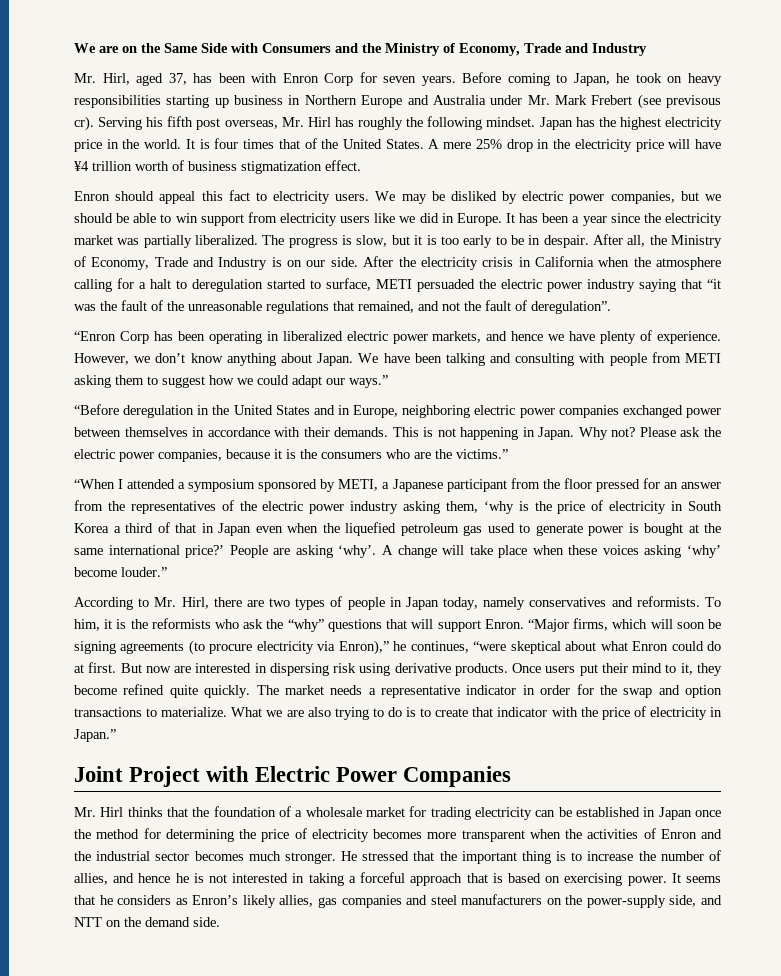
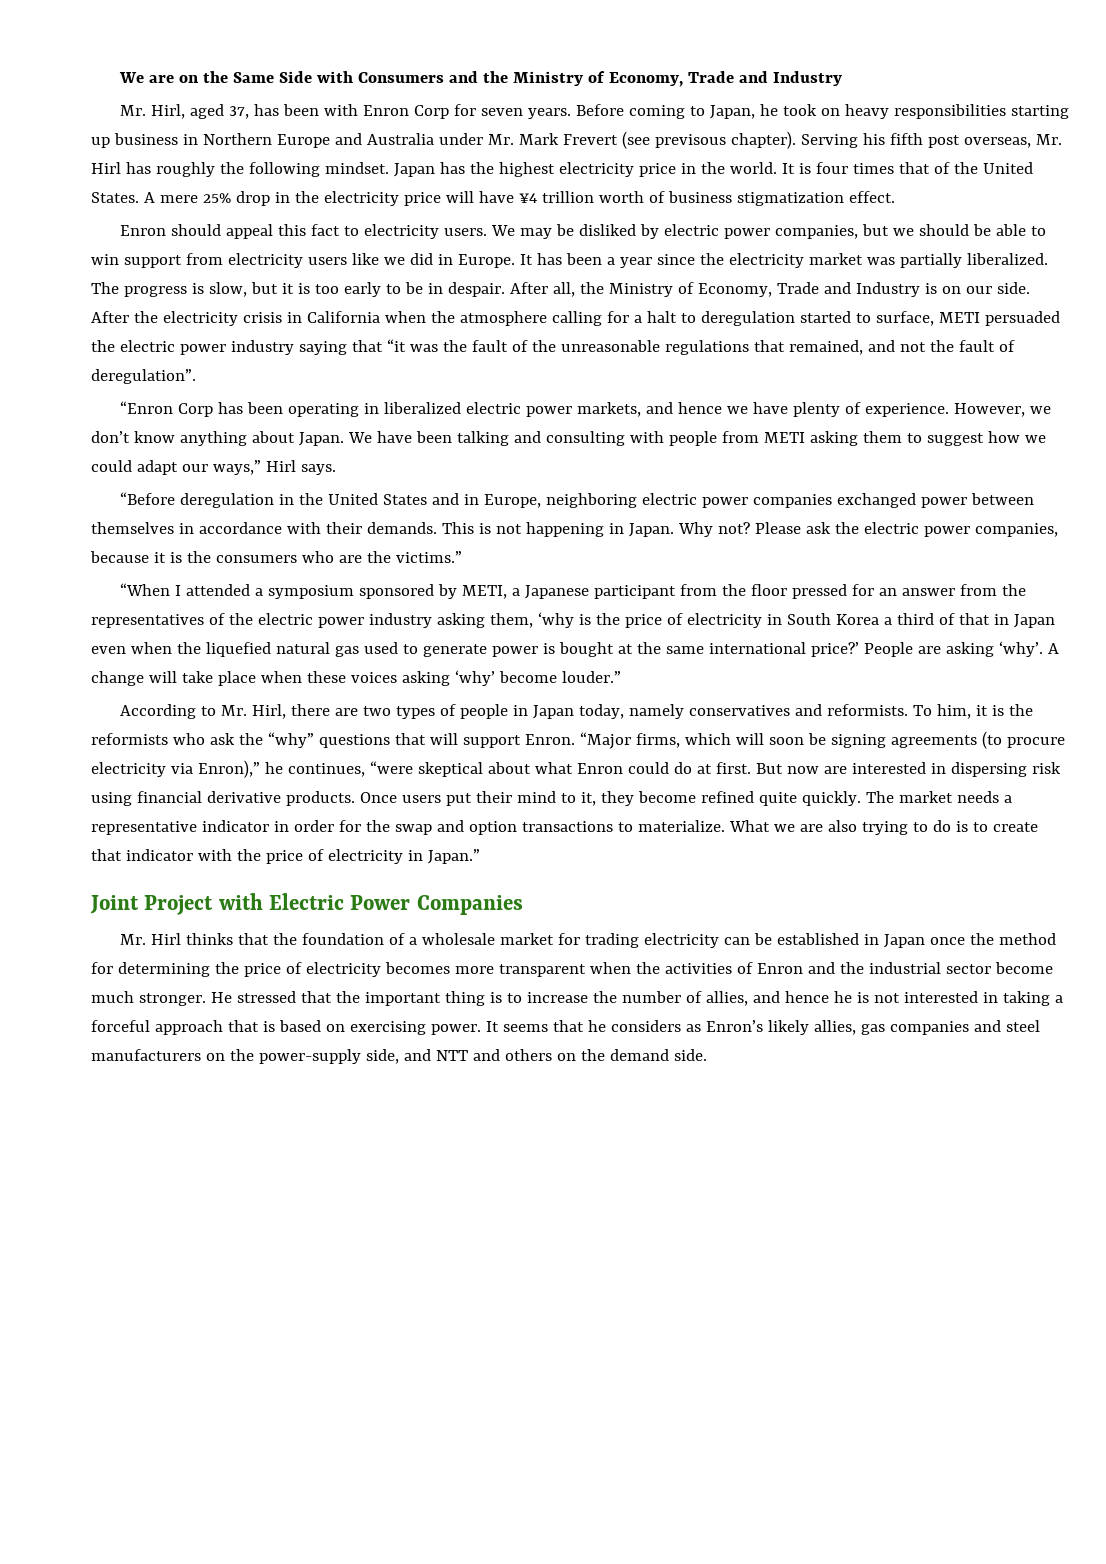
[591,95,633,105] Frebert -> [562,134,618,145] Frevert
[74,116,94,131] cr). -> [730,131,796,149] chapter).
[349,375,388,388] ways.” -> [212,460,336,475] ways,” Hirl says.
[400,523,459,536] petroleum -> [275,642,330,654] natural
(391, 669) none -> [136,791,202,803] financial
[194,851,244,861] becomes -> [994,962,1053,974] become
(102, 922) none -> [472,1049,552,1061] and others

